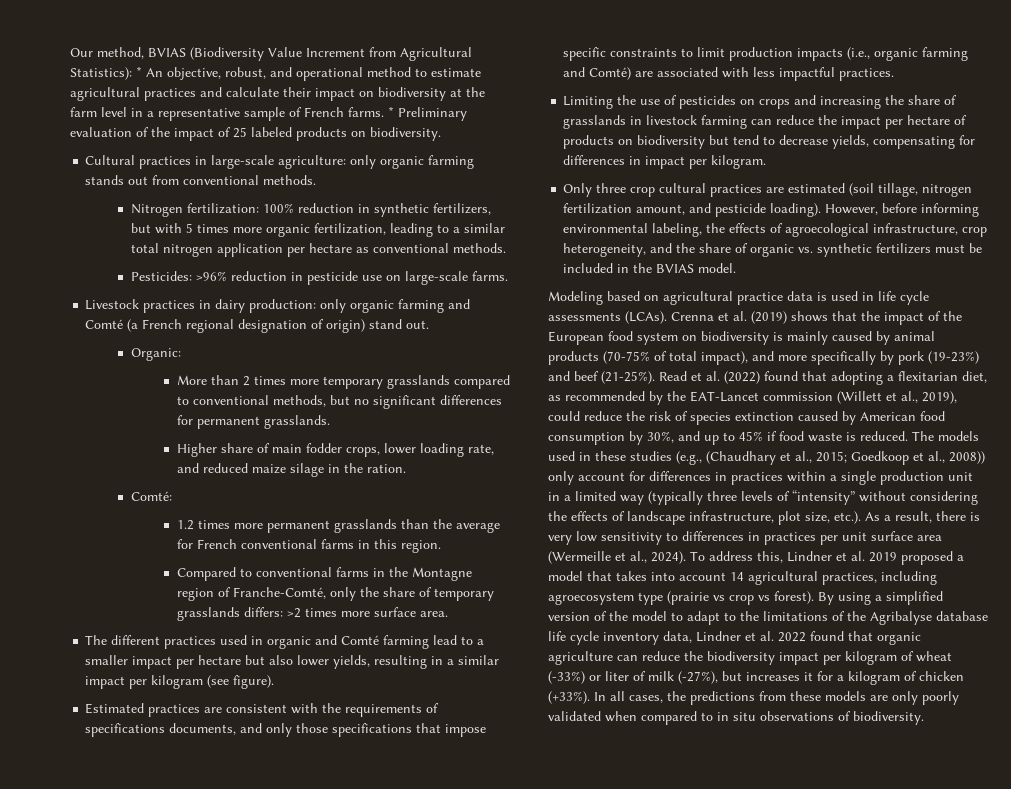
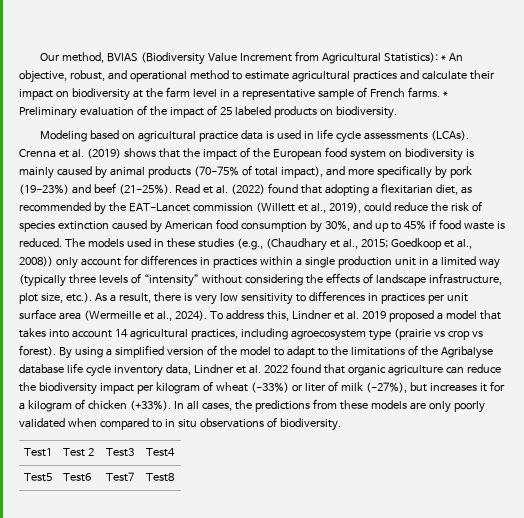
[85,155,475,169] [85,175,317,185] [131,203,492,217] [131,223,506,237] [131,243,507,257] [131,271,509,285] [85,299,471,313] [85,319,430,333] [131,348,182,361] [176,375,510,389] [176,395,502,409] [176,415,330,429] [176,443,494,457] [176,463,406,477] [131,491,173,501] [176,519,500,533] [176,539,441,553] [176,567,472,581] [176,587,494,601] [176,607,448,621] [85,635,485,649] [85,655,500,669] [85,675,275,689] [85,703,440,717] [85,723,487,737] [563,47,969,61] [563,67,895,81] [563,95,958,109] [563,115,968,129] [563,135,976,149] [563,155,767,169] [563,183,973,197] [563,203,980,217] [563,223,988,237] [563,243,983,257] [563,263,737,273] // Cultural practices in large-scale agriculture: only organic farming stands out from conventional methods. // Nitrogen fertilization: 100% reduction in synthetic fertilizers, but with 5 times more organic fertilization, leading to a similar total nitrogen application per hectare as conventional methods. // Pesticides: >96% reduction in pesticide use on large-scale farms. // Livestock practices in dairy production: only organic farming and Comté (a French regional designation of origin) stand out. // Organic: // More than 2 times more temporary grasslands compared to conventional methods, but no significant differences for permanent grasslands. // Higher share of main fodder crops, lower loading rate, and reduced maize silage in the ration. // Comté: // 1.2 times more permanent grasslands than the average for French conventional farms in this region. // Compared to conventional farms in the Montagne region of Franche-Comté, only the share of temporary grasslands differs: >2 times more surface area. // The different practices used in organic and Comté farming lead to a smaller impact per hectare but also lower yields, resulting in a similar impact per kilogram (see figure). // Estimated practices are consistent with the requirements of specifications documents, and only those specifications that impose specific constraints to limit production impacts (i.e., organic farming and Comté) are associated with less impactful practices. // Limiting the use of pesticides on crops and increasing the share of grasslands in livestock farming can reduce the impact per hectare of products on biodiversity but tend to decrease yields, compensating for differences in impact per kilogram. // Only three crop cultural practices are estimated (soil tillage, nitrogen fertilization amount, and pesticide loading). However, before informing environmental labeling, the effects of agroecological infrastructure, crop heterogeneity, and the share of organic vs. synthetic fertilizers must be included in the BVIAS model. -> (397, 112) none
(924, 718) none -> [24,448,53,457] [63,448,95,457] [106,448,135,457] [146,448,176,457] [24,473,53,482] [63,473,92,482] [106,472,135,482] [146,473,175,482] // Test1 | Test 2 | Test3 | Test4 // Test5 | Test6 | Test7 | Test8

